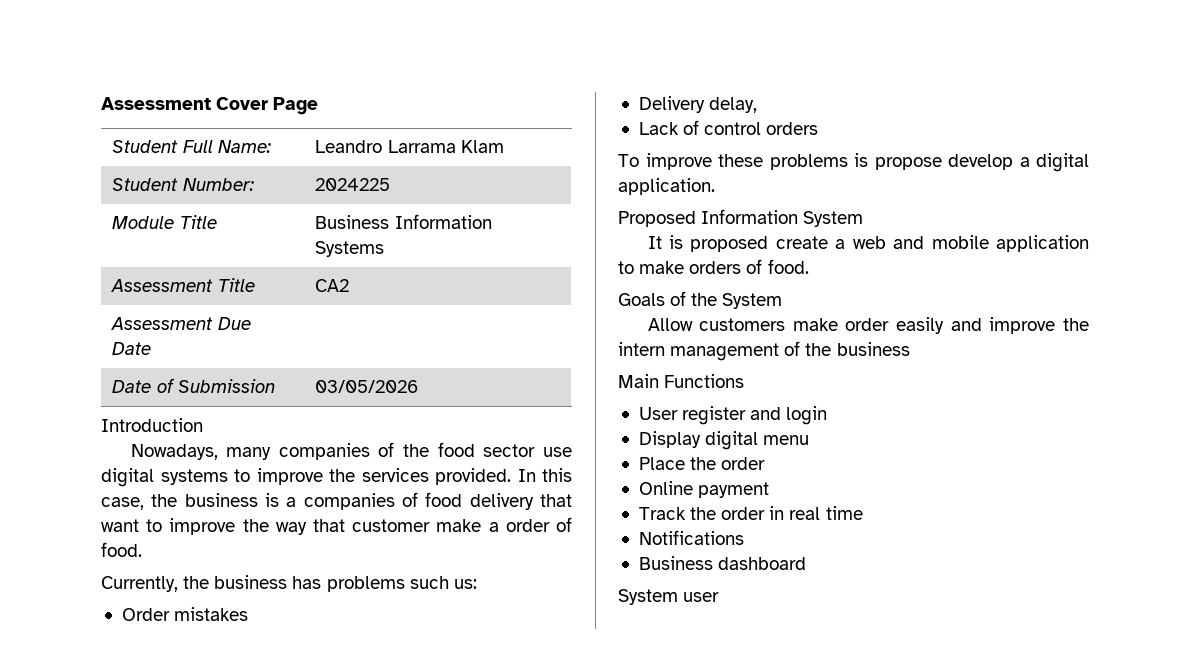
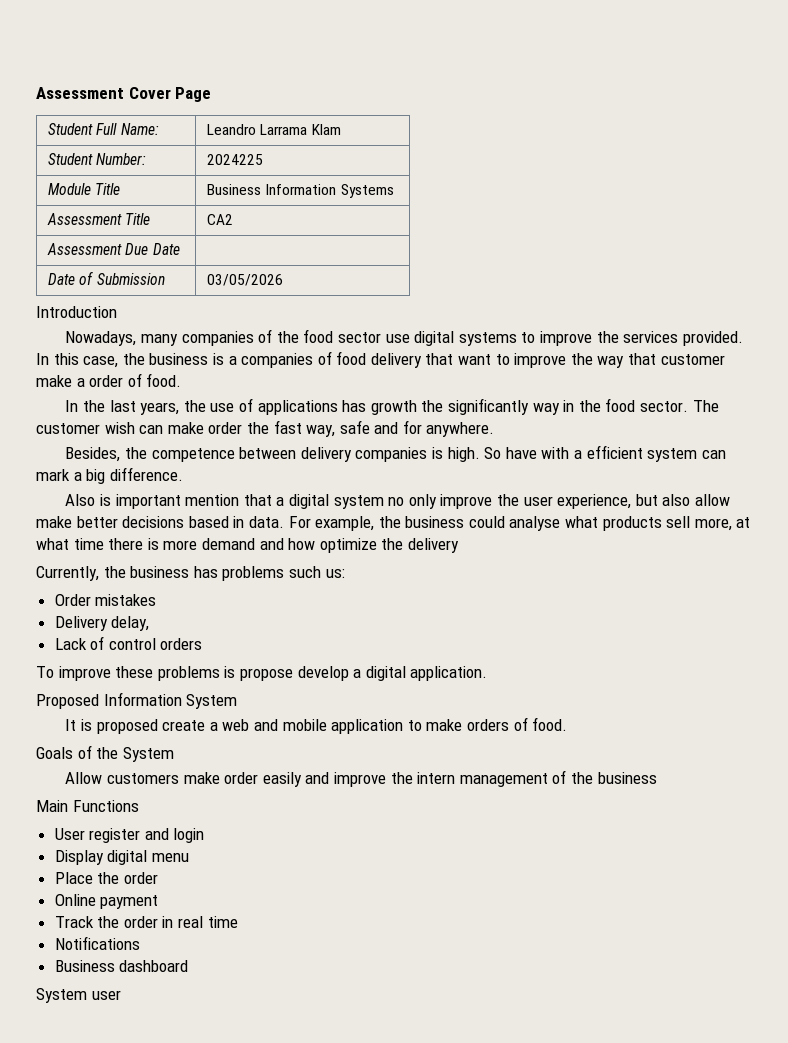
(142, 549) none -> [65,398,719,415] [36,420,495,437] [65,445,726,462] [36,467,183,484] [65,494,730,509] [36,516,751,531] [36,538,459,553] // In the last years, the use of applications has growth the significantly way in the food sector. The customer wish can make order the fast way, safe and for anywhere. // Besides, the competence between delivery companies is high. So have with a efficient system can mark a big difference. // Also is important mention that a digital system no only improve the user experience, but also allow make better decisions based in data. For example, the business could analyse what products sell more, at what time there is more demand and how optimize the delivery

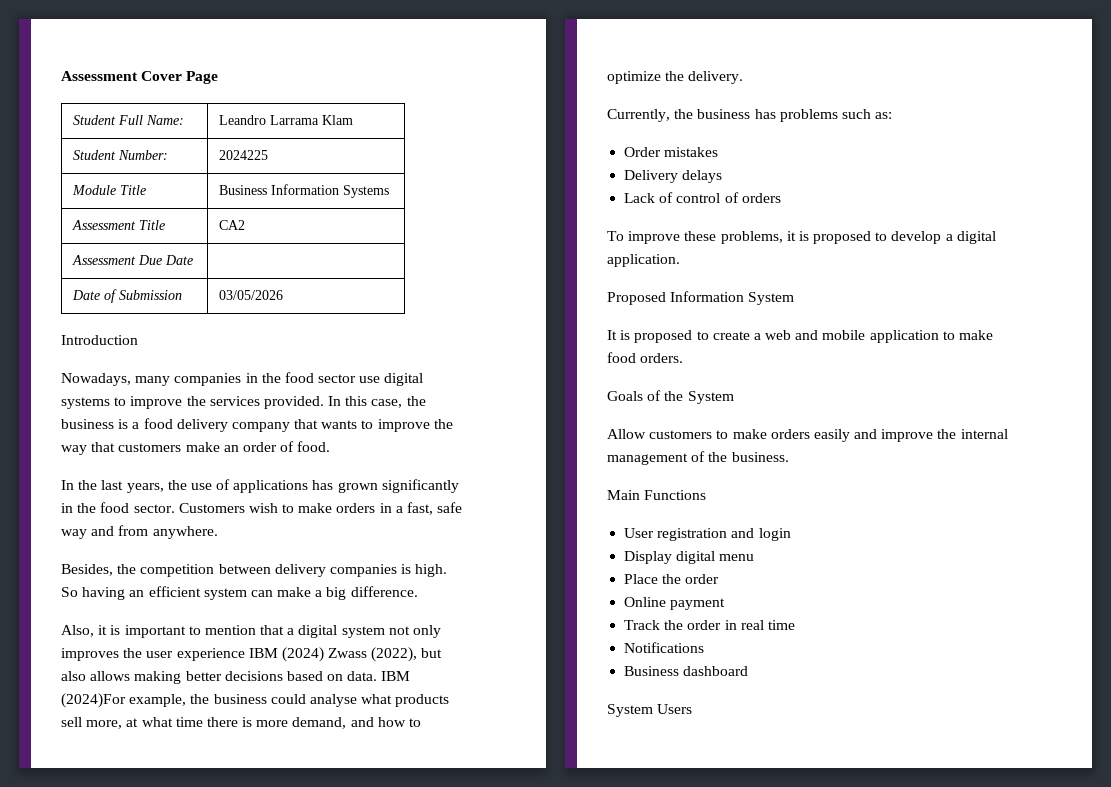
[258,329,273,343] of -> [245,373,258,383] in
[241,351,492,368] companies of food delivery that want -> [143,418,358,432] food delivery company that wants
[660,354,725,365] [36,375,85,387] customer make a -> [118,442,239,452] customers make an
[370,398,719,415] [36,420,422,437] growth the significantly way in the food sector. The customer wish can make order the fast way, safe and for -> [337,479,459,493] [61,502,463,515] [61,525,149,539] grown significantly in the food sector. Customers wish to make orders in a fast, safe way and from
[151,448,235,462] competence -> [140,564,215,577] competition
[505,447,582,459] have with a -> [82,587,145,600] having an
[36,469,70,481] mark -> [277,587,312,597] make
[65,494,96,506] Also -> [61,625,108,637] Also, it
(181, 501) none -> [188,626,201,635] to
[388,494,730,509] [36,516,311,528] no only improve the user experience, but also allow make better decisions based in data. For -> [388,625,442,638] [61,647,443,662] [61,671,411,684] [61,693,126,708] not only improves the user experience IBM (2024) Zwass (2022), but also allows making better decisions based on data. IBM (2024)For
[201,538,255,550] demand -> [292,717,347,729] demand,
(316, 544) none -> [409,718,422,727] to
[407,538,459,553] delivery -> [688,71,744,84] delivery.
[325,569,345,578] us: -> [875,112,893,119] as:
[111,616,150,631] delay, -> [682,170,723,183] delays
(156, 644) none -> [724,192,739,203] of
[157,666,293,681] problems is propose -> [720,231,888,244] problems, it is proposed to
(158, 726) none -> [696,331,709,340] to
[466,717,568,731] orders of food. -> [607,352,684,363] food orders.
[183,772,259,784] make order -> [716,429,810,439] to make orders
[417,772,456,784] intern -> [960,429,1008,439] internal
[597,772,657,784] business -> [731,452,789,462] business.
[89,828,141,843] register -> [657,528,728,541] registration
[91,990,121,1000] user -> [657,704,693,714] Users

